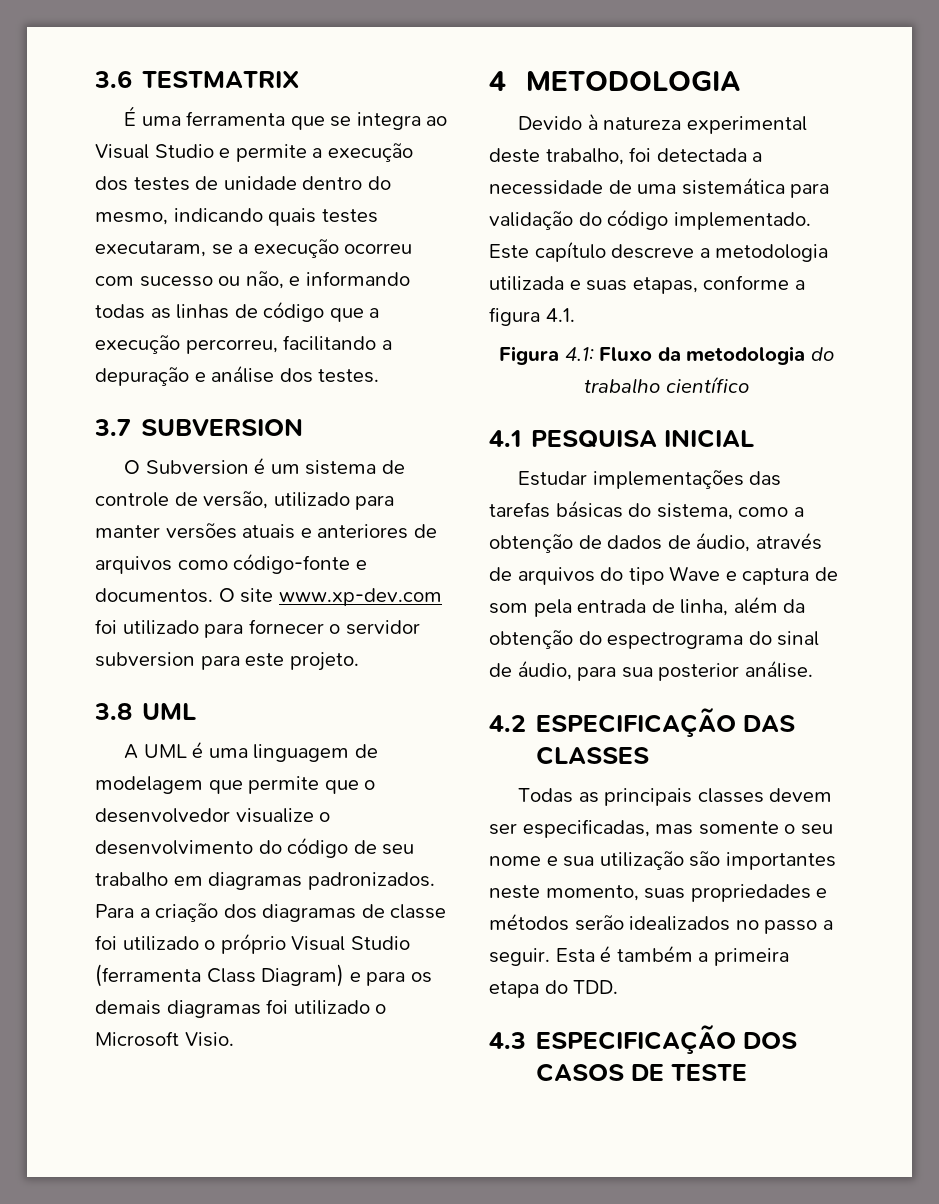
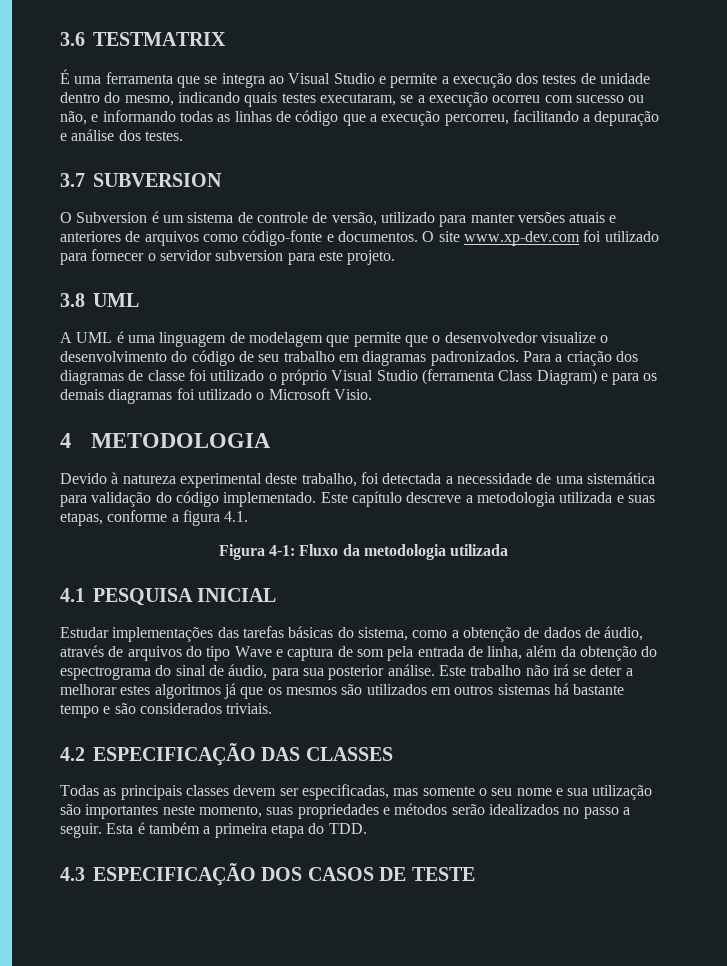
[564,347,594,361] 4.1: -> [269,545,296,556] 4-1:
[810,347,834,361] [584,376,749,394] do trabalho científico -> [450,544,509,556] utilizada
(813, 669) none -> [438,664,633,676] [60,683,625,699] [60,703,273,718] Este trabalho não irá se deter a melhorar estes algoritmos já que os mesmos são utilizados em outros sistemas há bastante tempo e são considerados triviais.

